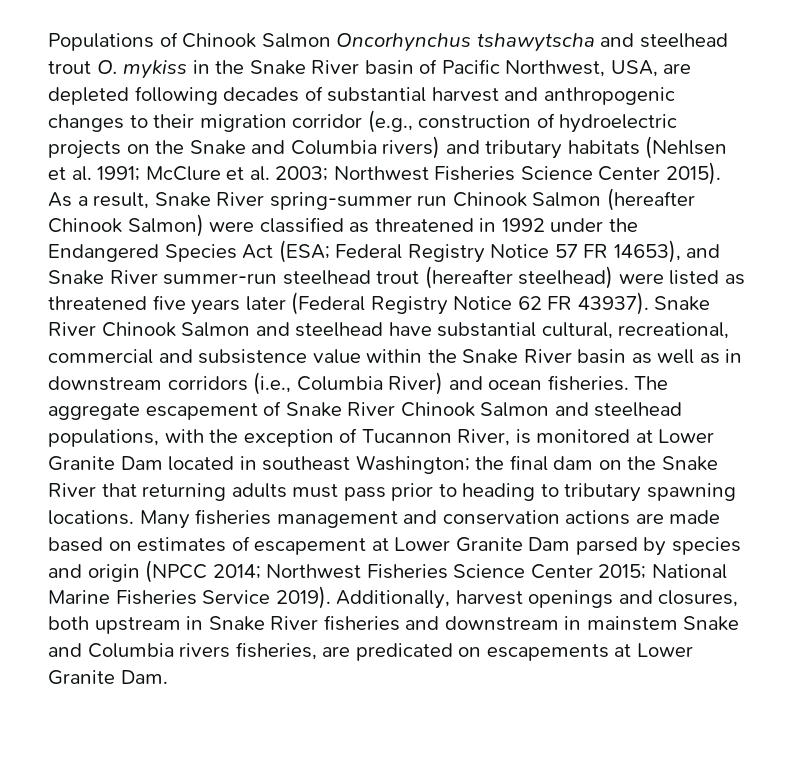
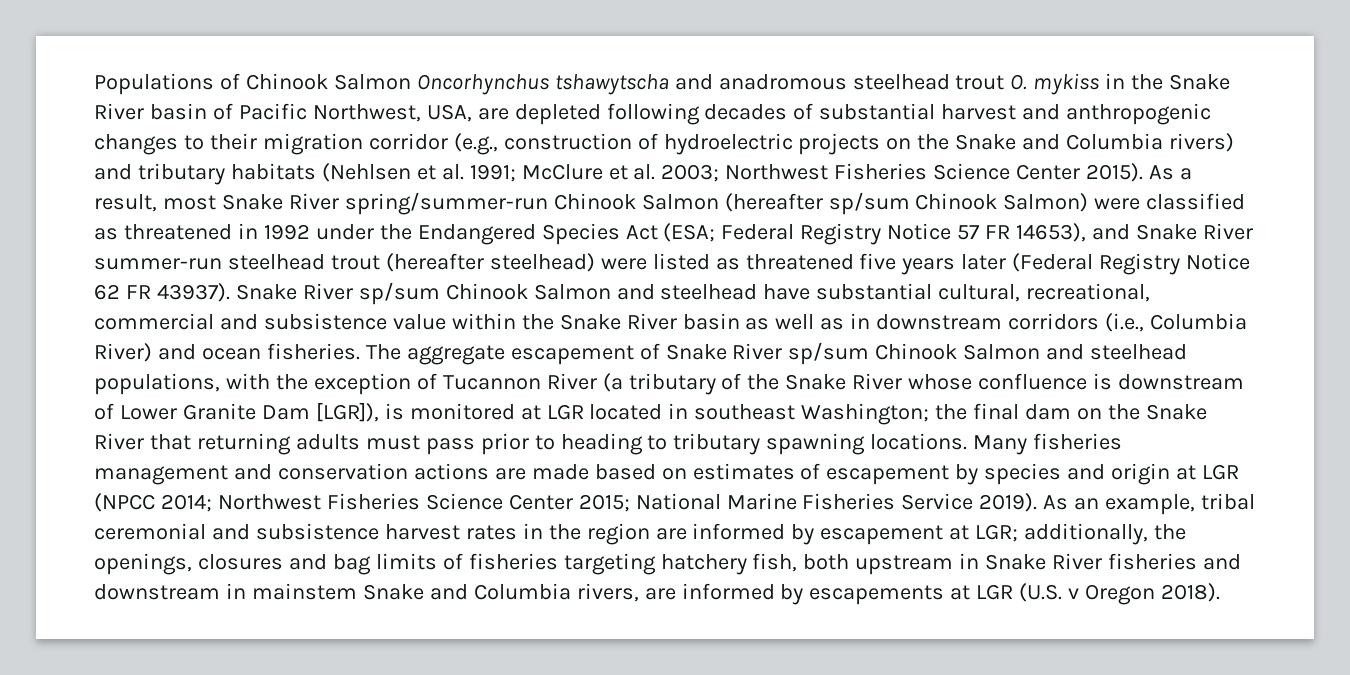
(635, 40) none -> [718,74,847,90] anadromous
[154,192,448,210] Snake River spring-summer run -> [162,192,548,215] most Snake River spring/summer-run
(695, 199) none -> [828,192,910,215] sp/sum
(96, 329) none -> [358,282,440,305] sp/sum
(396, 409) none -> [788,342,870,365] sp/sum
[457,429,715,446] [48,456,163,471] River, is monitored at Lower Granite Dam -> [546,373,1245,395] [94,402,584,422] River (a tributary of the Snake River whose confluence is downstream of Lower Granite Dam [LGR]), is monitored at LGR
[371,537,638,555] at Lower Granite Dam parsed -> (950, 475) none
(140, 573) none -> [1176,464,1240,480] at LGR
[336,590,739,609] Additionally, harvest openings and closures, -> [1043,493,1256,515] [94,523,1187,545] [94,553,798,575] As an example, tribal ceremonial and subsistence harvest rates in the region are informed by escapement at LGR; additionally, the openings, closures and bag limits of fisheries targeting hatchery fish,
[179,642,693,661] [48,670,168,685] rivers fisheries, are predicated on escapements at Lower Granite Dam. -> [576,583,1221,605] rivers, are informed by escapements at LGR (U.S. v Oregon 2018).

